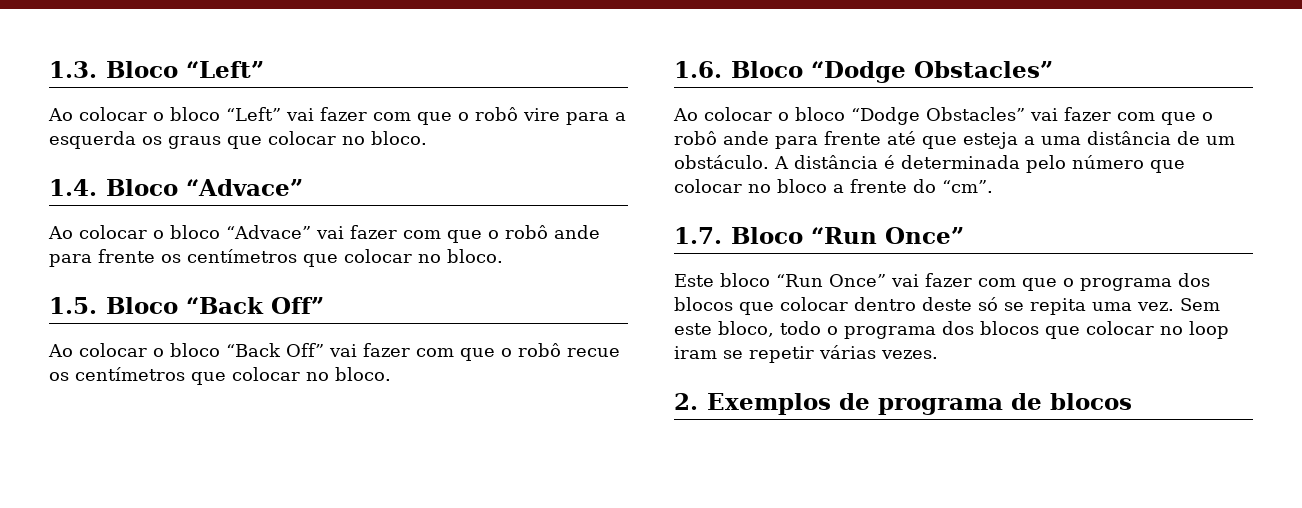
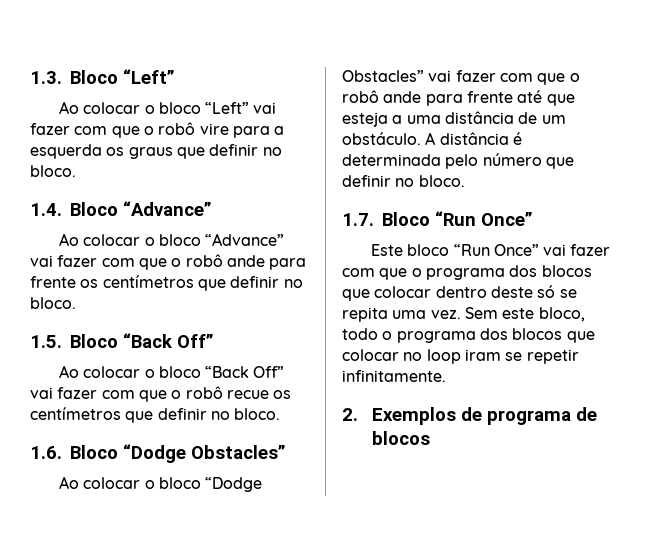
[268,131,336,145] colocar -> [209,144,259,156] definir
[186,179,303,196] [48,225,311,239] “Advace” // Ao colocar o bloco “Advace” -> [123,201,212,216] [58,233,285,246] “Advance” // Ao colocar o bloco “Advance”
[344,249,412,263] colocar -> [230,276,280,288] definir
[232,367,300,381] colocar -> [157,408,207,420] definir
[674,179,993,193] colocar no bloco a frente do “cm”. -> [342,175,465,187] definir no bloco.
[819,345,938,359] várias vezes. -> [342,370,446,382] infinitamente.

